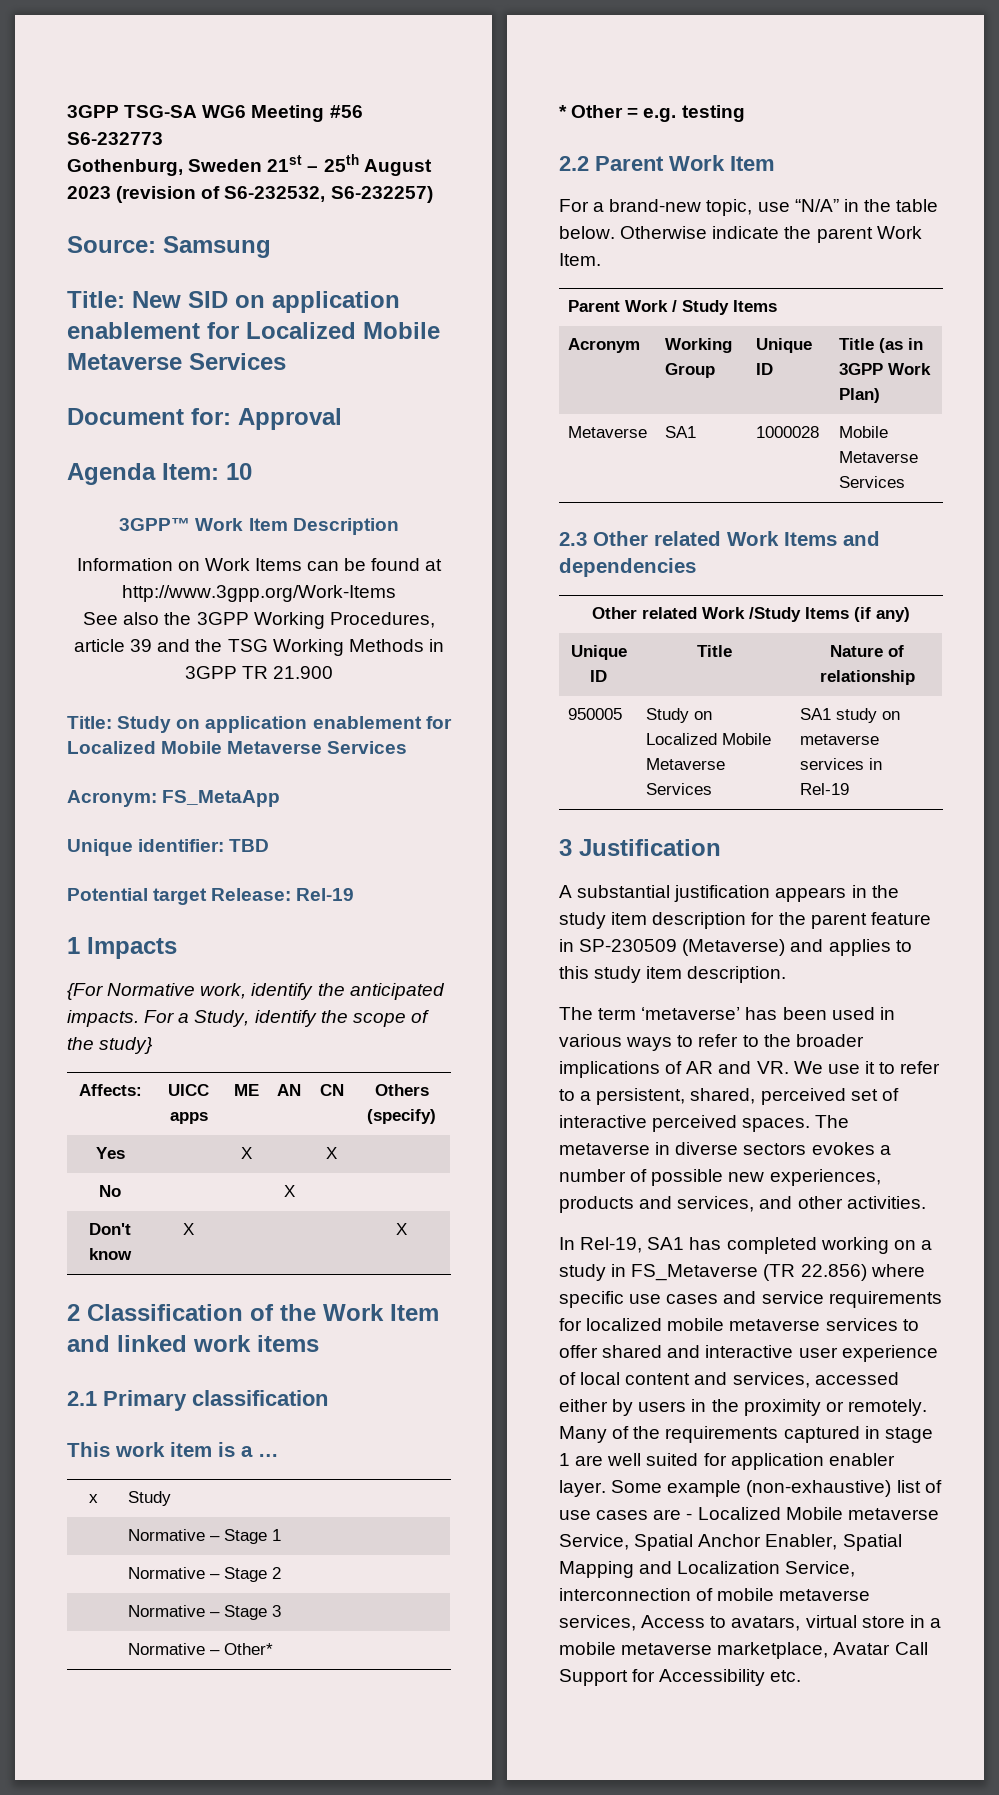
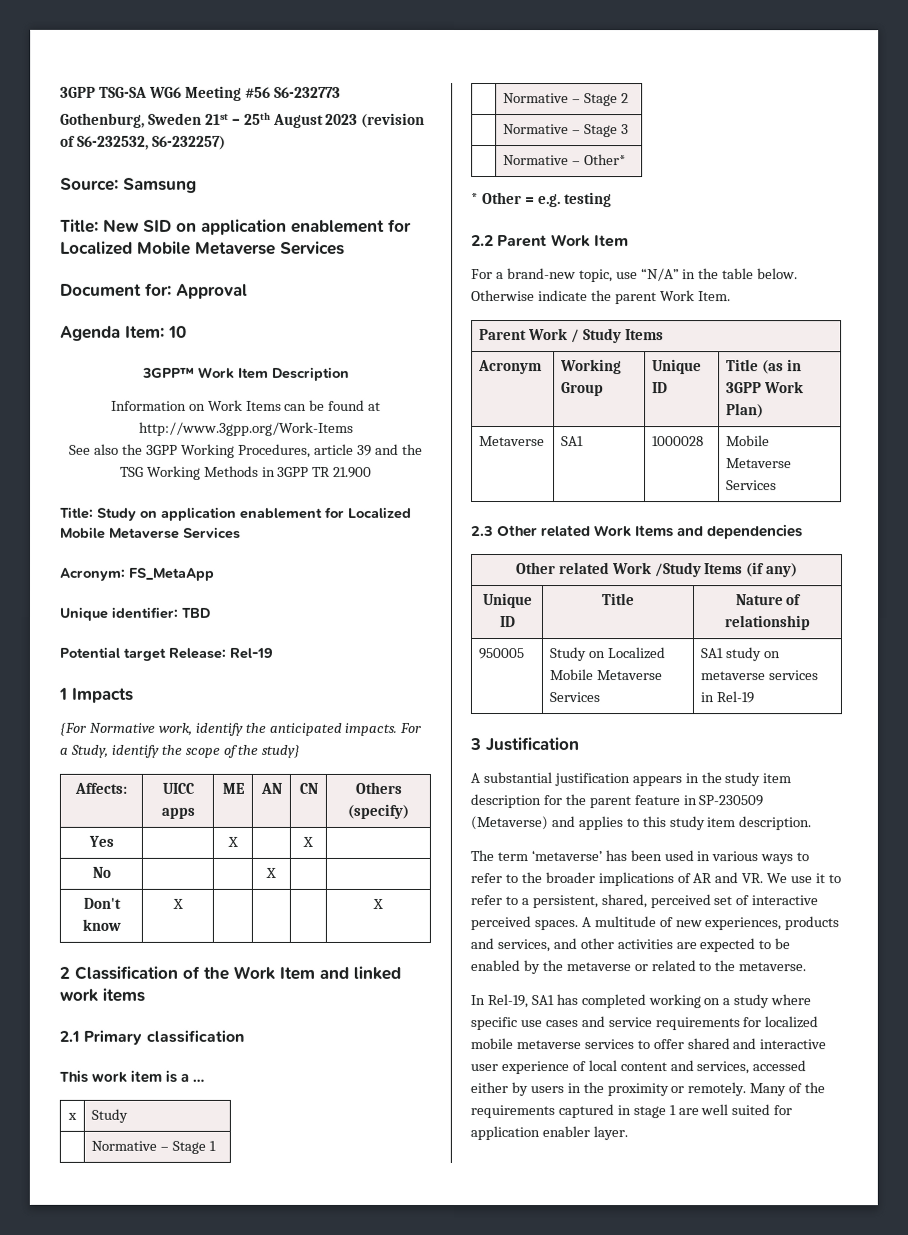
[815,1115,850,1128] [559,1142,891,1155] [559,1169,724,1186] The metaverse in diverse sectors evokes a number of possible -> [580,916,673,928] A multitude of
[846,1196,926,1209] activities. -> [616,938,791,953] [470,960,807,975] activities are expected to be enabled by the metaverse or related to the metaverse.
[611,1264,867,1281] in FS_Metaverse (TR 22.856) -> (770, 1001) none
[611,1480,942,1497] [559,1507,939,1520] [559,1534,902,1551] [559,1561,856,1578] [559,1588,871,1601] [559,1615,941,1631] [559,1642,928,1659] [559,1669,802,1686] Some example (non-exhaustive) list of use cases are - Localized Mobile metaverse Service, Spatial Anchor Enabler, Spatial Mapping and Localization Service, interconnection of mobile metaverse services, Access to avatars, virtual store in a mobile metaverse marketplace, Avatar Call Support for Accessibility etc. -> (628, 1133) none

